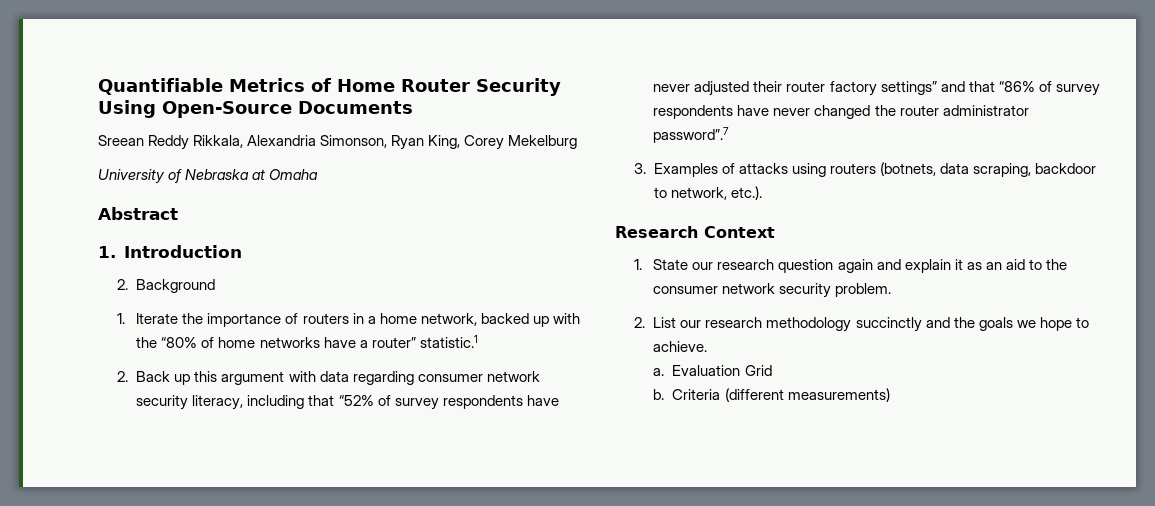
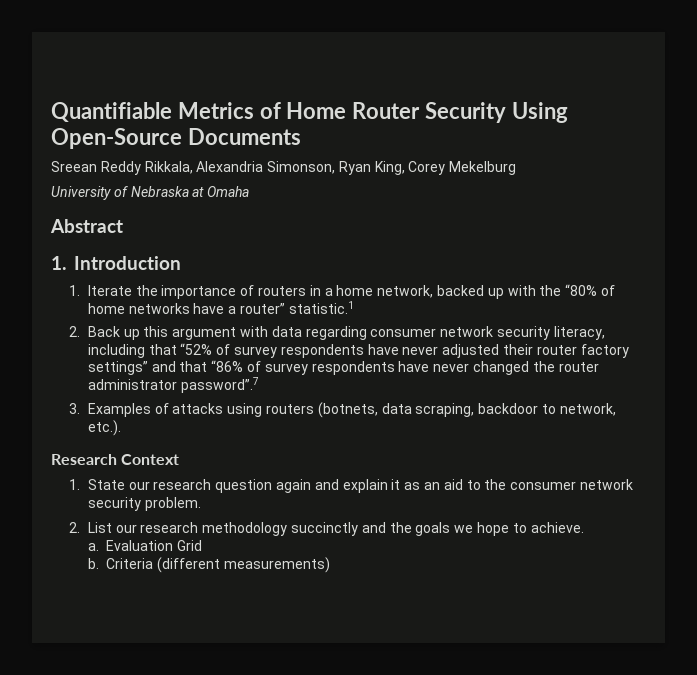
[117,279,216,293] // 2. Background -> (181, 263) none

